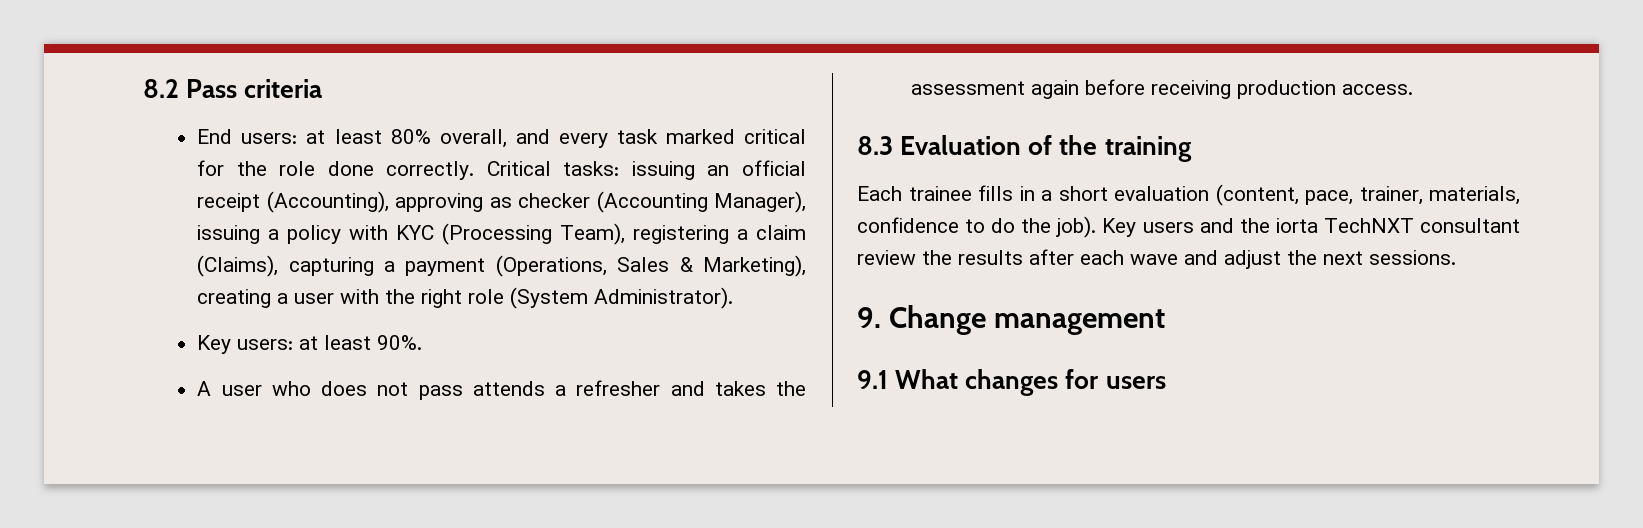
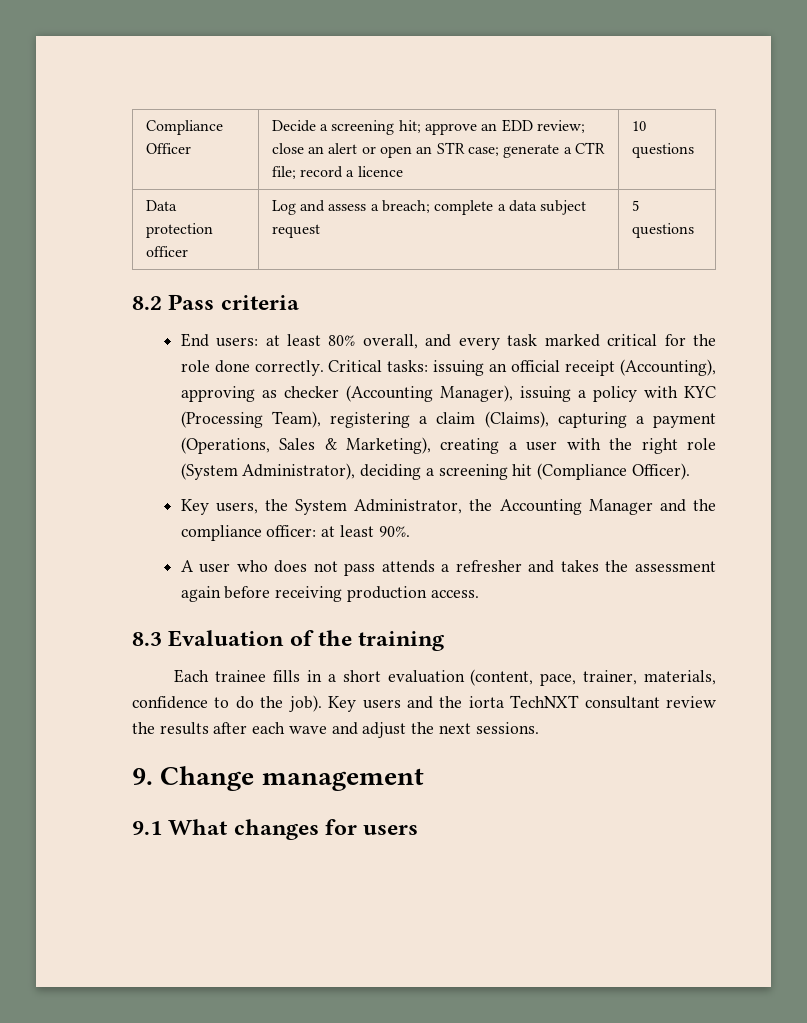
(143, 88) none -> [145,120,223,135] [145,143,191,154] [271,119,586,135] [271,142,605,158] [271,166,403,179] [631,121,646,131] [631,143,694,158] [145,200,177,211] [145,223,213,238] [145,246,188,257] [271,200,587,215] [271,224,320,238] [631,200,639,211] [631,223,694,238] Compliance Officer | Decide a screening hit; approve an EDD review; close an alert or open an STR case; generate a CTR file; record a licence | 10 questions // Data protection officer | Log and assess a breach; complete a data subject request | 5 questions //
[594,287,734,309] [197,335,294,354] Administrator). // Key users: -> [242,463,690,480] [180,499,716,515] [180,525,317,541] Administrator), deciding a screening hit (Compliance Officer). // Key users, the System Administrator, the Accounting Manager and the compliance officer:

